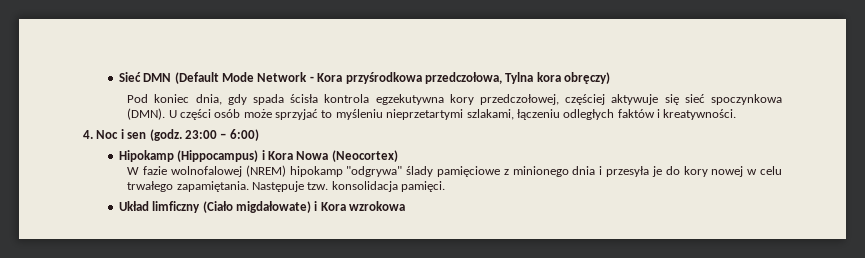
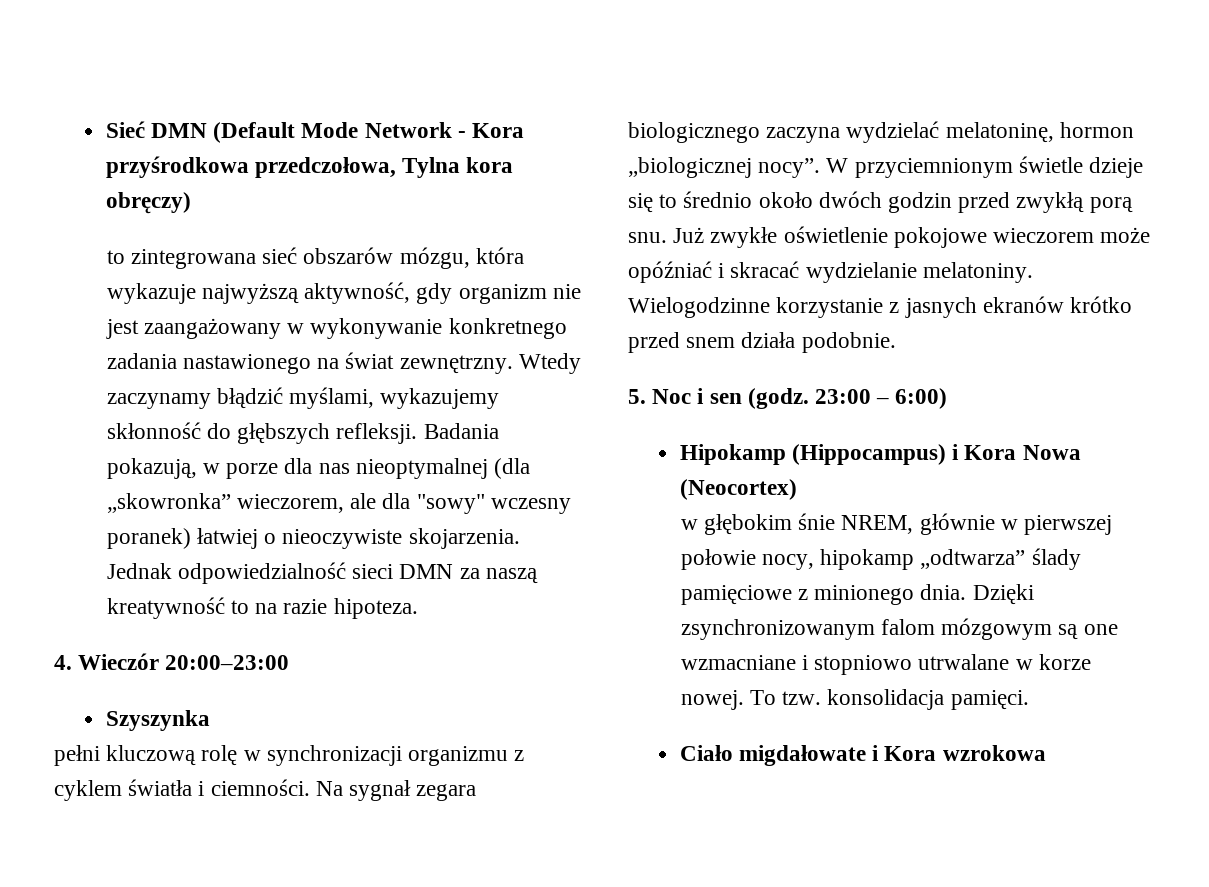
[127,94,783,105] [127,108,737,120] [83,130,93,139] Pod koniec dnia, gdy spada ścisła kontrola egzekutywna kory przedczołowej, częściej aktywuje się sieć spoczynkowa (DMN). U części osób może sprzyjać to myśleniu nieprzetartymi szlakami, łączeniu odległych faktów i kreatywności. // 4. -> [106,247,524,269] [106,282,581,304] [105,318,567,339] [106,352,581,374] [106,387,500,409] [106,422,499,444] [106,458,531,479] [106,493,571,514] [106,528,520,549] [106,562,538,584] [106,597,418,619] [54,653,290,670] [105,710,210,731] [54,745,525,766] [54,779,477,801] [628,121,1134,143] [628,156,1144,178] [628,191,1133,213] [628,226,1151,248] [628,261,1033,283] [628,296,1133,318] [628,332,896,353] [628,389,646,404] to zintegrowana sieć obszarów mózgu, która wykazuje najwyższą aktywność, gdy organizm nie jest zaangażowany w wykonywanie konkretnego zadania nastawionego na świat zewnętrzny. Wtedy zaczynamy błądzić myślami, wykazujemy skłonność do głębszych refleksji. Badania pokazują, w porze dla nas nieoptymalnej (dla „skowronka” wieczorem, ale dla "sowy" wczesny poranek) łatwiej o nieoczywiste skojarzenia. Jednak odpowiedzialność sieci DMN za naszą kreatywność to na razie hipoteza. // 4. Wieczór 20:00–23:00 // Szyszynka // pełni kluczową rolę w synchronizacji organizmu z cyklem światła i ciemności. Na sygnał zegara biologicznego zaczyna wydzielać melatoninę, hormon „biologicznej nocy”. W przyciemnionym świetle dzieje się to średnio około dwóch godzin przed zwykłą porą snu. Już zwykłe oświetlenie pokojowe wieczorem może opóźniać i skracać wydzielanie melatoniny. Wielogodzinne korzystanie z jasnych ekranów krótko przed snem działa podobnie. // 5.
[127,165,783,177] [127,181,304,192] W fazie wolnofalowej (NREM) hipokamp "odgrywa" ślady pamięciowe z minionego dnia i przesyła je do kory nowej w celu trwałego zapamiętania. Następuje -> [680,513,1113,535] [680,548,1081,570] [680,584,1034,605] [680,618,1118,640] [680,654,1091,675] [680,690,776,710] w głębokim śnie NREM, głównie w pierwszej połowie nocy, hipokamp „odtwarza” ślady pamięciowe z minionego dnia. Dzięki zsynchronizowanym falom mózgowym są one wzmacniane i stopniowo utrwalane w korze nowej. To
[118,201,311,213] Układ limficzny (Ciało migdałowate) -> [679,745,866,766] Ciało migdałowate

